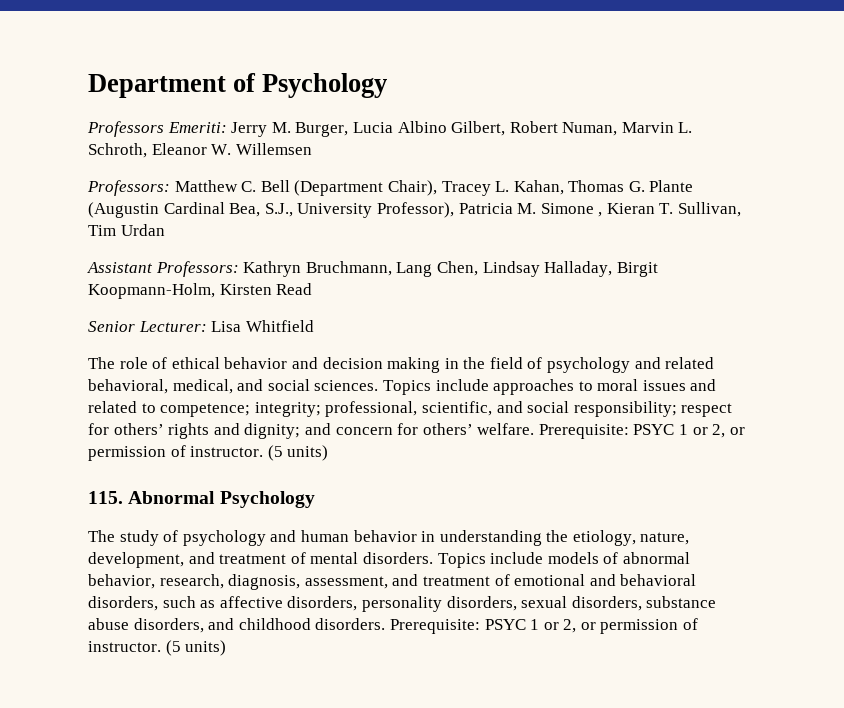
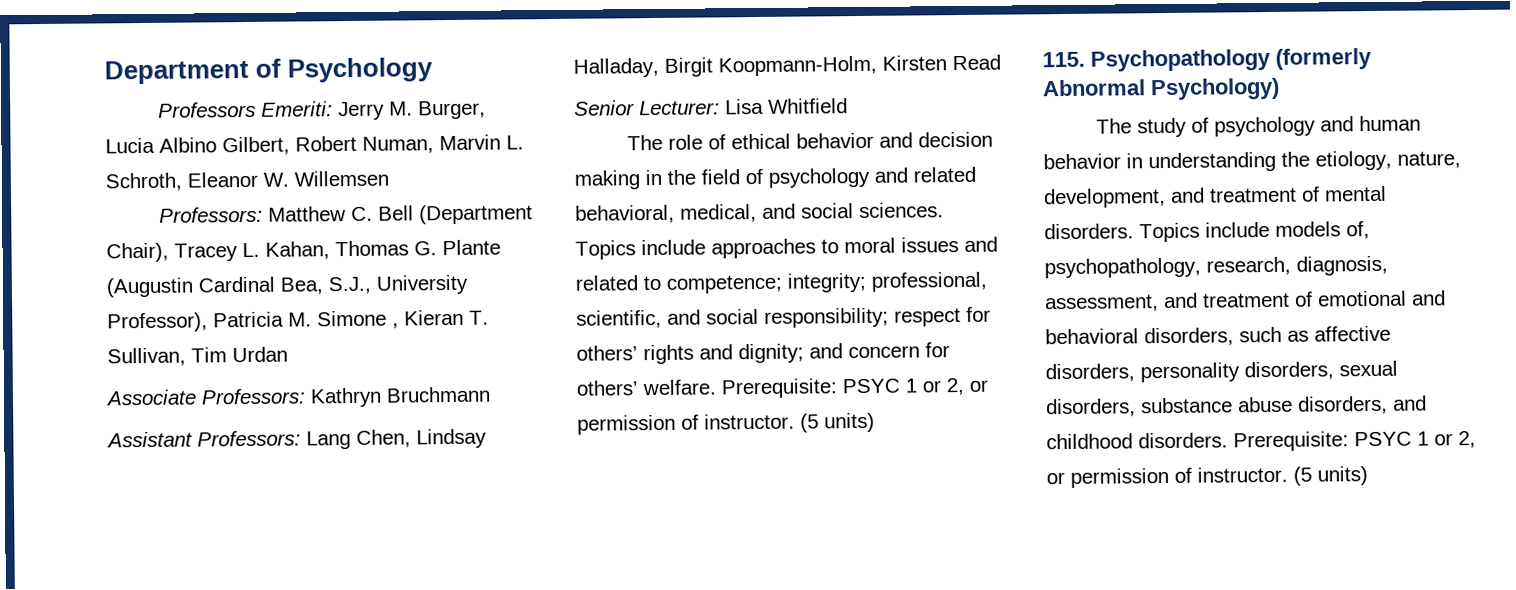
(165, 230) none -> [105,386,491,408] // Associate Professors: Kathryn Bruchmann
[243,261,392,277] Kathryn Bruchmann, -> (301, 438) none
[128,491,315,508] Abnormal Psychology -> [1090,47,1372,72] [1042,77,1280,101] Psychopathology (formerly Abnormal Psychology)
[603,552,690,564] [88,574,155,589] of abnormal behavior, -> [1346,221,1370,240] [1044,257,1201,279] of, psychopathology,

